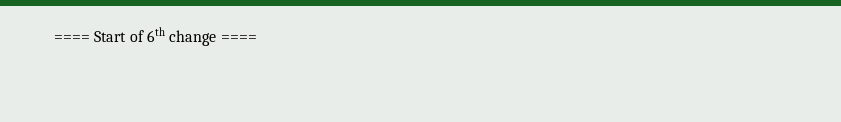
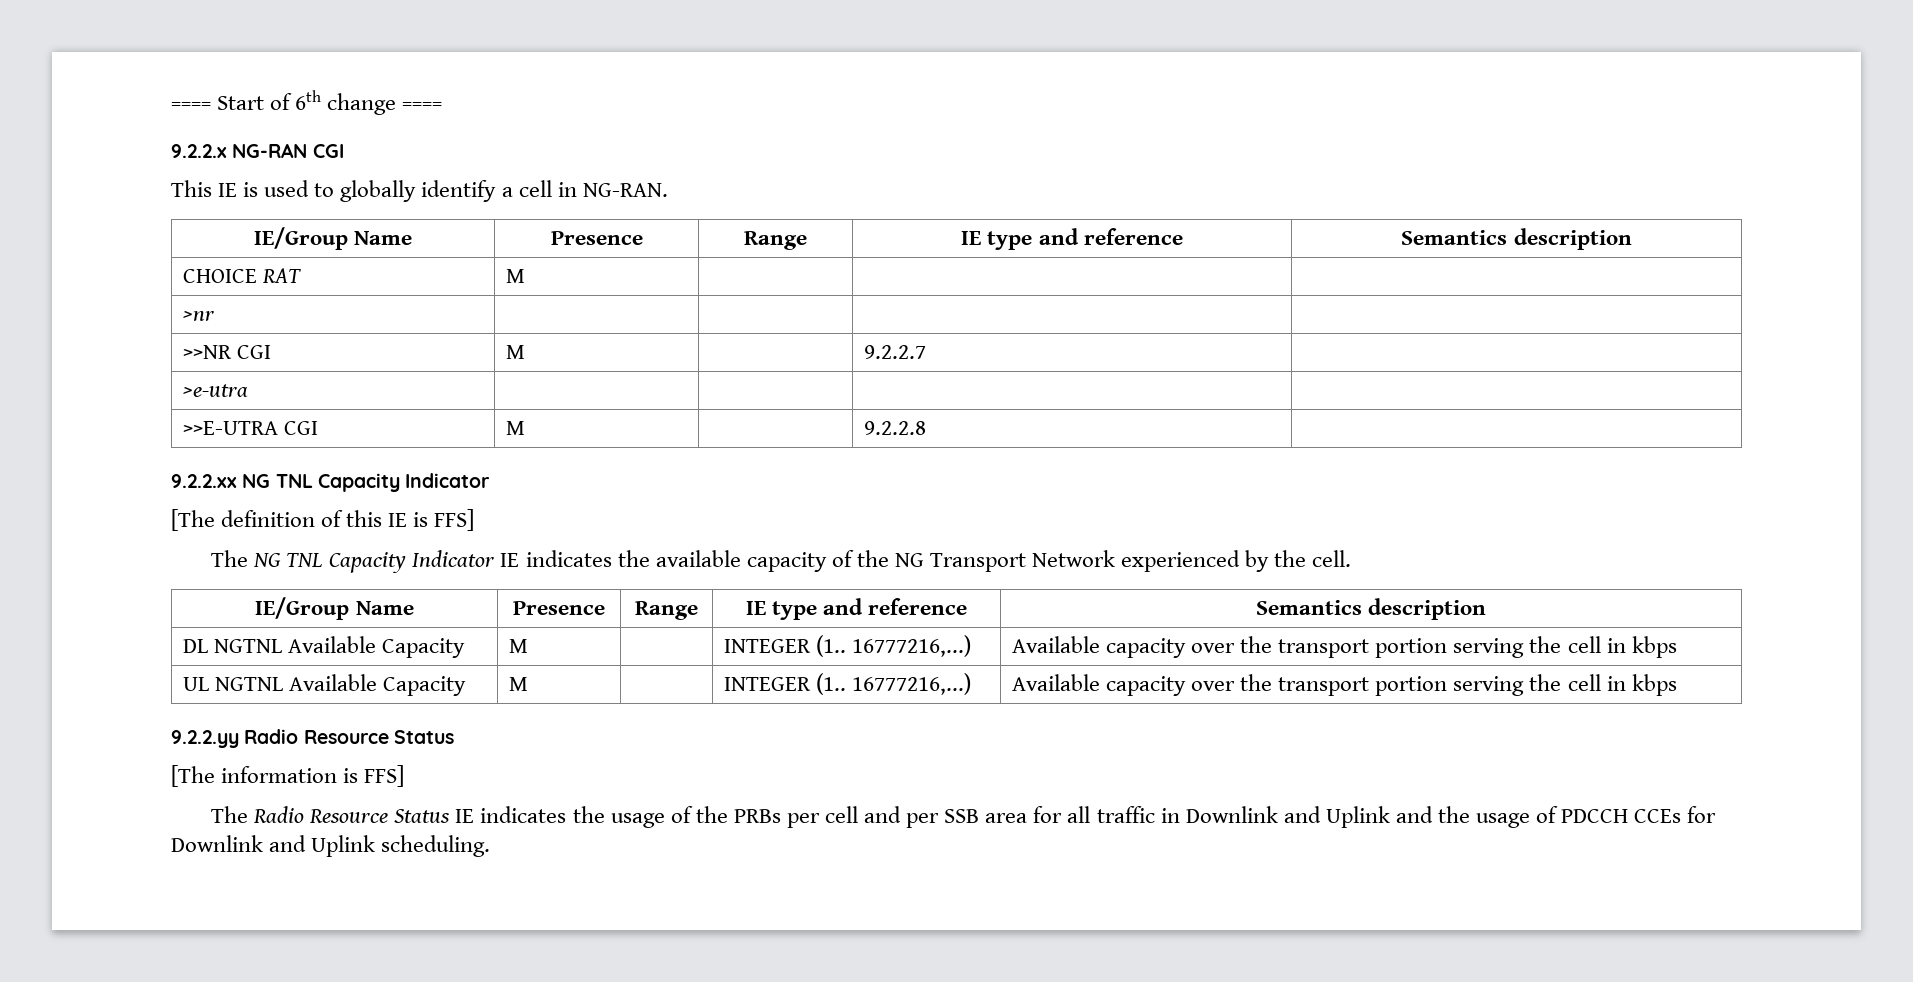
(257, 38) none -> [171,143,344,158] [171,180,668,202] [253,227,413,250] [550,231,643,245] [743,231,807,250] [961,228,1183,250] [1401,228,1632,250] [182,268,301,283] [505,269,525,283] [182,311,215,321] [182,345,271,359] [505,345,525,359] [863,345,926,359] [182,384,248,397] [182,421,318,435] [505,421,525,435] [863,421,926,435] [171,473,491,492] [171,509,475,531] [211,550,1352,573] [255,597,414,620] [513,601,605,615] [635,601,698,620] [745,598,968,620] [1255,598,1487,620] [182,636,466,658] [508,639,528,653] [723,635,972,657] [1011,636,1677,658] [182,674,467,696] [508,677,528,691] [723,673,972,695] [1011,674,1677,696] [171,729,454,748] [171,765,405,787] [211,806,1717,828] [171,835,491,857] // 9.2.2.x NG-RAN CGI // This IE is used to globally identify a cell in NG-RAN. // IE/Group Name | Presence | Range | IE type and reference | Semantics description // CHOICE RAT | M | | | // >nr | | | | // >>NR CGI | M | | 9.2.2.7 | // >e-utra | | | | // >>E-UTRA CGI | M | | 9.2.2.8 | // 9.2.2.xx NG TNL Capacity Indicator // [The definition of this IE is FFS] // The NG TNL Capacity Indicator IE indicates the available capacity of the NG Transport Network experienced by the cell. // IE/Group Name | Presence | Range | IE type and reference | Semantics description // DL NGTNL Available Capacity | M | | INTEGER (1.. 16777216,...) | Available capacity over the transport portion serving the cell in kbps // UL NGTNL Available Capacity | M | | INTEGER (1.. 16777216,...) | Available capacity over the transport portion serving the cell in kbps // 9.2.2.yy Radio Resource Status // [The information is FFS] // The Radio Resource Status IE indicates the usage of the PRBs per cell and per SSB area for all traffic in Downlink and Uplink and the usage of PDCCH CCEs for Downlink and Uplink scheduling.

